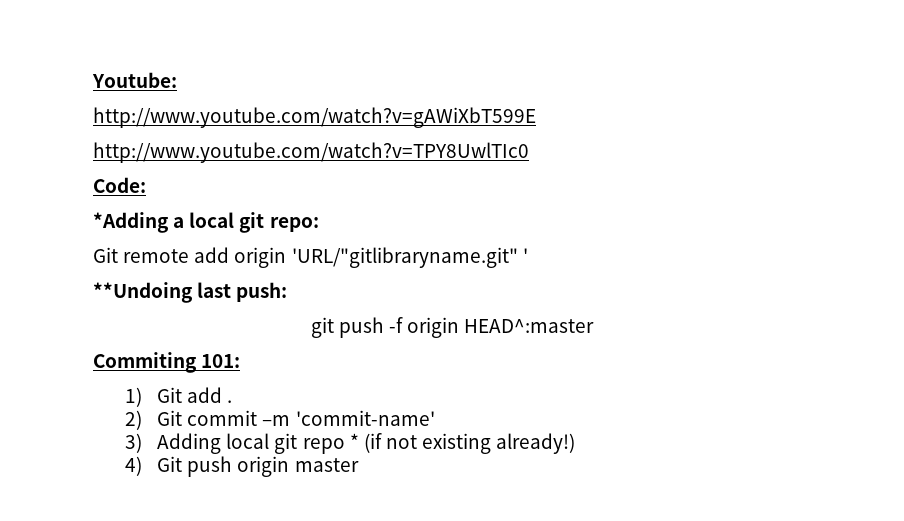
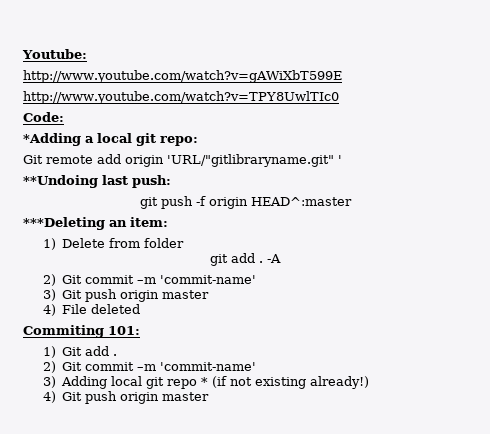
(595, 326) none -> [23,217,168,230] [42,238,185,250] [210,253,281,266] [42,274,257,286] [42,289,210,302] [42,304,141,316] // ***Deleting an item: // 1) Delete from folder // git add . -A // 2) Git commit –m 'commit-name' // 3) Git push origin master // 4) File deleted

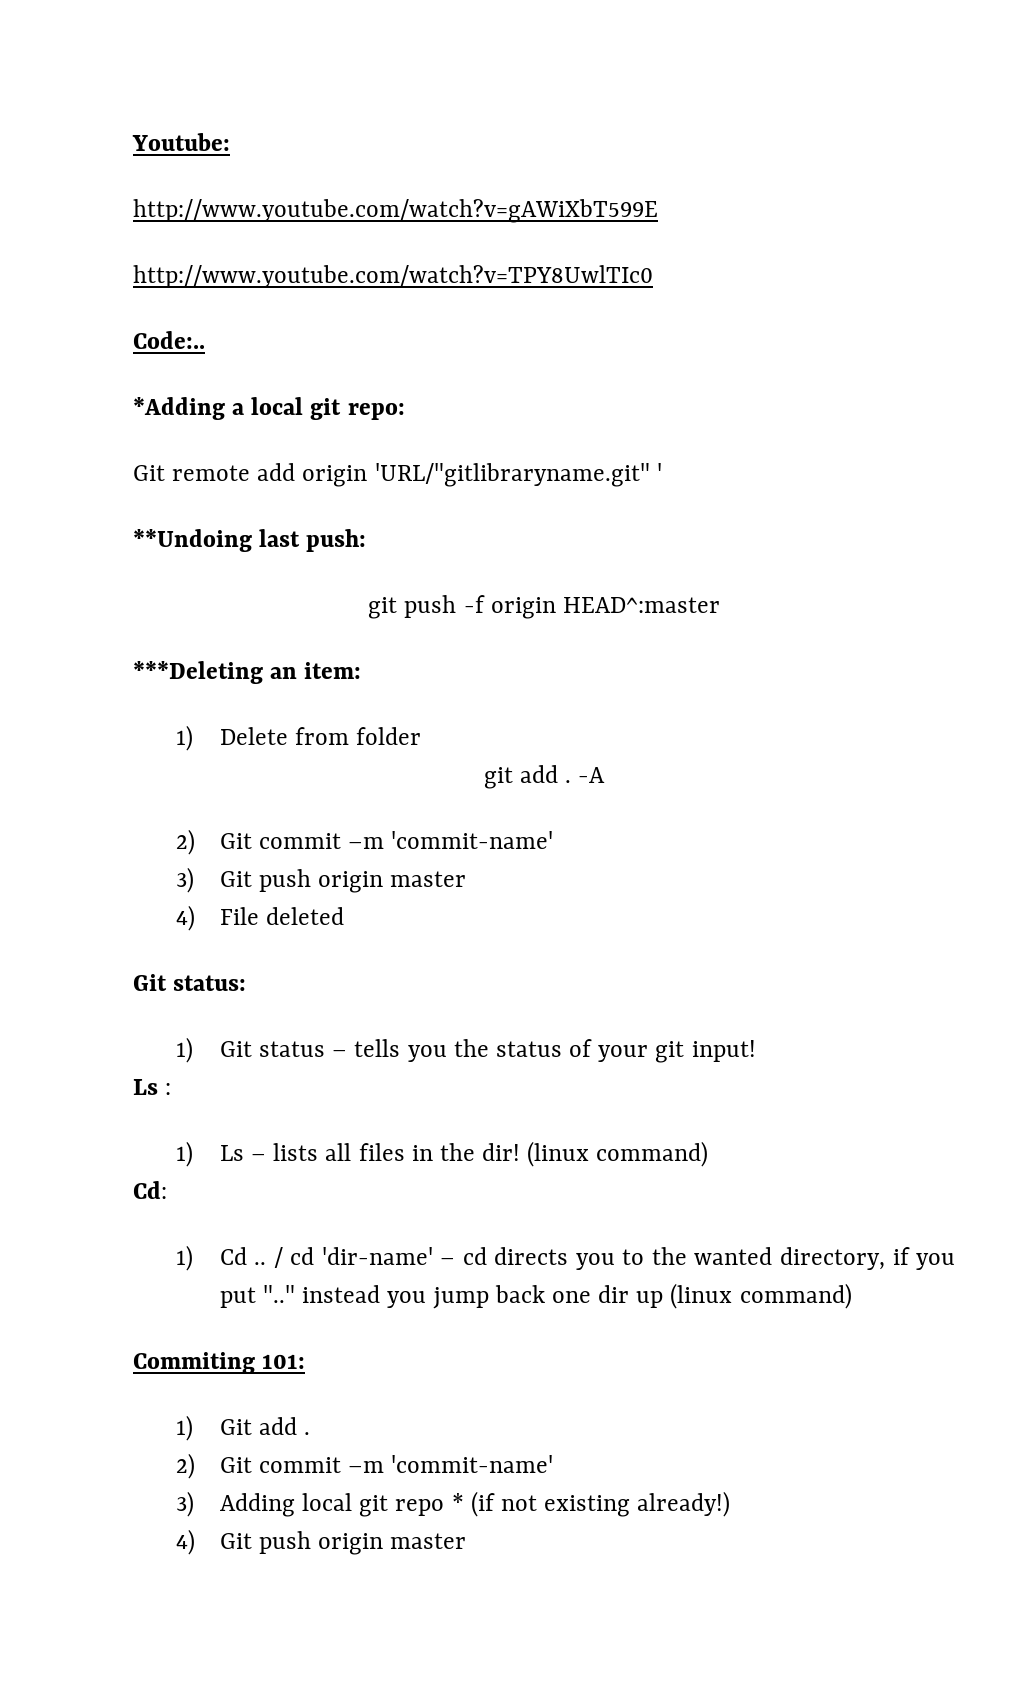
[23,112,64,122] Code: -> [133,331,205,349] Code:..
(141, 309) none -> [133,974,247,991] [176,1037,756,1063] [133,1079,172,1095] [176,1141,709,1167] [133,1181,167,1199] [176,1245,955,1271] [219,1283,852,1309] // Git status: // 1) Git status – tells you the status of your git input! // Ls : // 1) Ls – lists all files in the dir! (linux command) // Cd: // 1) Cd .. / cd 'dir-name' – cd directs you to the wanted directory, if you put ".." instead you jump back one dir up (linux command)

